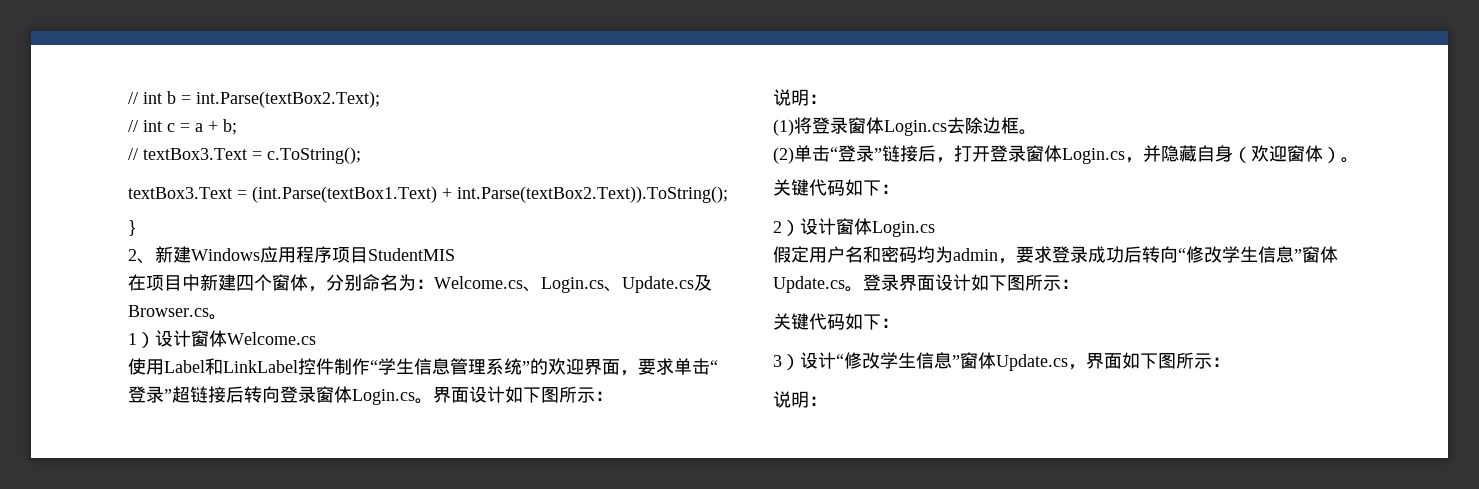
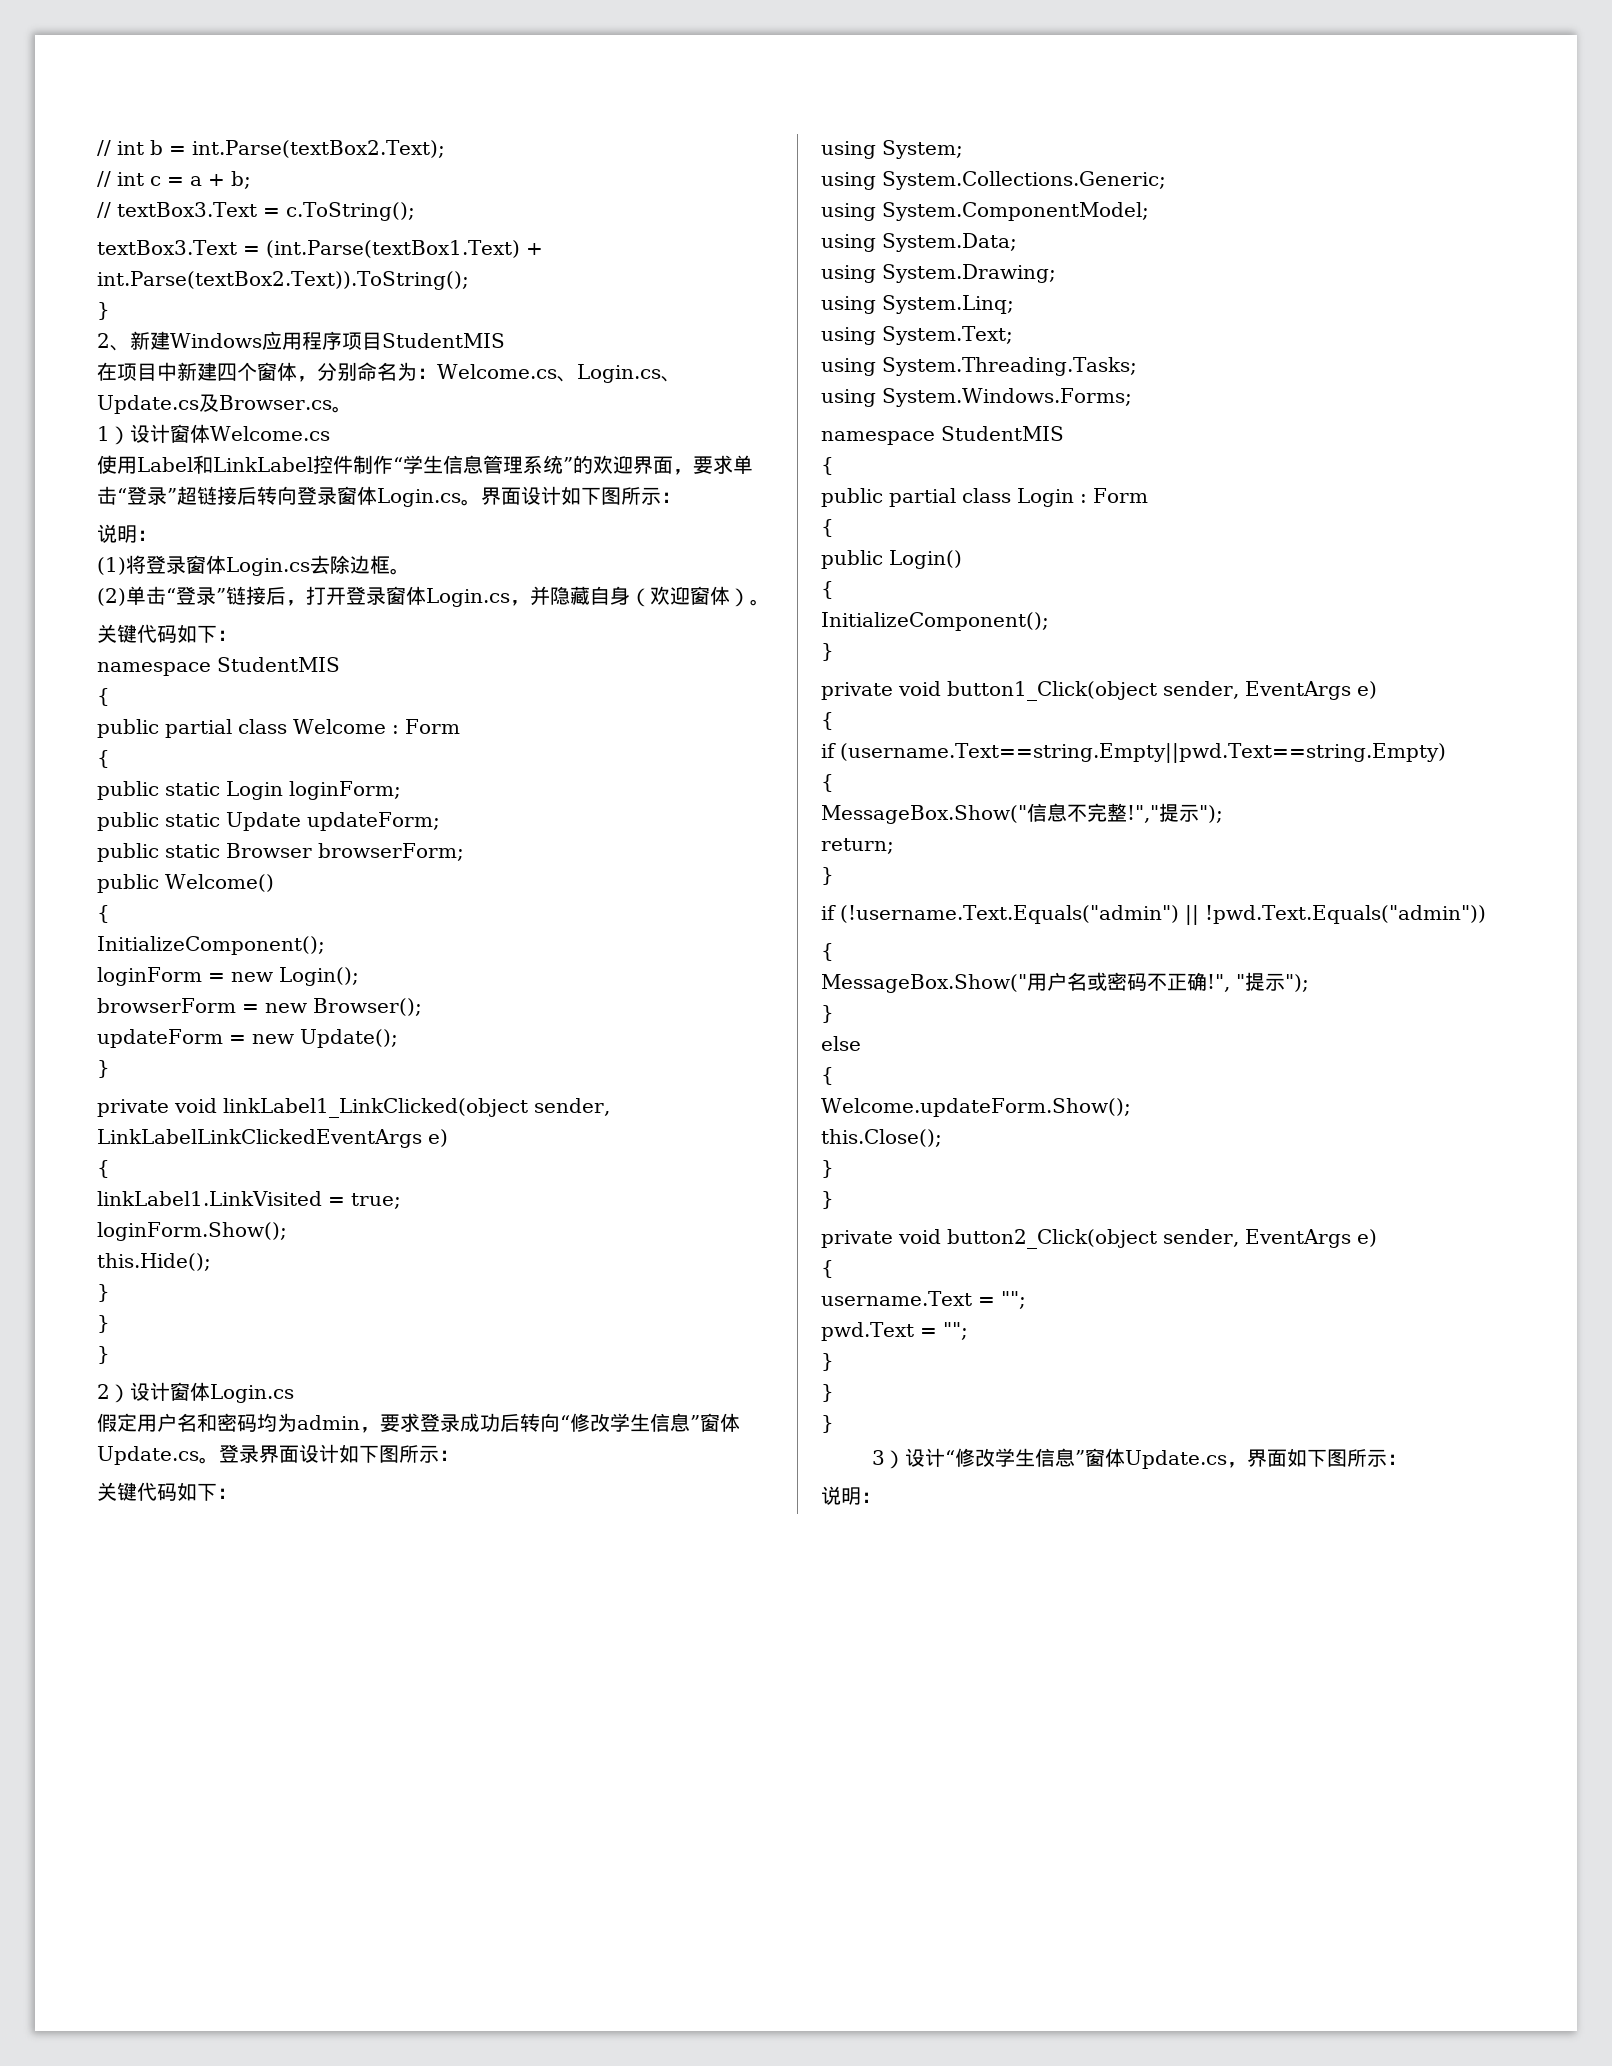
(899, 189) none -> [97,657,340,676] [97,688,110,706] [97,719,460,738] [97,750,110,768] [97,781,401,800] [97,812,440,831] [97,843,464,862] [97,874,274,893] [97,905,110,923] [97,936,325,955] [97,967,359,986] [97,998,422,1016] [97,1029,398,1048] [97,1060,110,1078] [97,1098,610,1118] [97,1129,448,1148] [97,1160,110,1178] [97,1191,401,1209] [97,1222,287,1241] [97,1253,211,1271] [97,1284,110,1302] [97,1315,110,1333] [97,1346,110,1364] // namespace StudentMIS // { // public partial class Welcome : Form // { // public static Login loginForm; // public static Update updateForm; // public static Browser browserForm; // public Welcome() // { // InitializeComponent(); // loginForm = new Login(); // browserForm = new Browser(); // updateForm = new Update(); // } // private void linkLabel1_LinkClicked(object sender, LinkLabelLinkClickedEventArgs e) // { // linkLabel1.LinkVisited = true; // loginForm.Show(); // this.Hide(); // } // } // }
(899, 323) none -> [821,140,963,159] [821,171,1166,190] [821,202,1149,221] [821,233,1017,252] [821,264,1056,283] [821,295,1014,314] [821,326,1013,345] [821,357,1137,376] [821,388,1132,407] [821,426,1064,445] [821,457,834,475] [821,488,1148,507] [821,519,834,537] [821,550,962,569] [821,581,834,599] [821,612,1049,631] [821,643,834,661] [821,681,1377,701] [821,712,834,730] [821,743,1446,763] [821,774,834,792] [821,803,1223,824] [821,838,894,854] [821,867,834,885] [821,905,1486,925] [821,943,834,961] [821,972,1309,993] [821,1005,834,1023] [821,1036,861,1051] [821,1067,834,1085] [821,1098,1131,1117] [821,1129,942,1147] [821,1160,834,1178] [821,1191,834,1209] [821,1229,1377,1249] [821,1260,834,1278] [821,1291,1026,1309] [821,1322,968,1341] [821,1353,834,1371] [821,1384,834,1402] [821,1415,834,1433] // using System; // using System.Collections.Generic; // using System.ComponentModel; // using System.Data; // using System.Drawing; // using System.Linq; // using System.Text; // using System.Threading.Tasks; // using System.Windows.Forms; // namespace StudentMIS // { // public partial class Login : Form // { // public Login() // { // InitializeComponent(); // } // private void button1_Click(object sender, EventArgs e) // { // if (username.Text==string.Empty||pwd.Text==string.Empty) // { // MessageBox.Show("信息不完整!","提示"); // return; // } // if (!username.Text.Equals("admin") || !pwd.Text.Equals("admin")) // { // MessageBox.Show("用户名或密码不正确!", "提示"); // } // else // { // Welcome.updateForm.Show(); // this.Close(); // } // } // private void button2_Click(object sender, EventArgs e) // { // username.Text = ""; // pwd.Text = ""; // } // } // }

